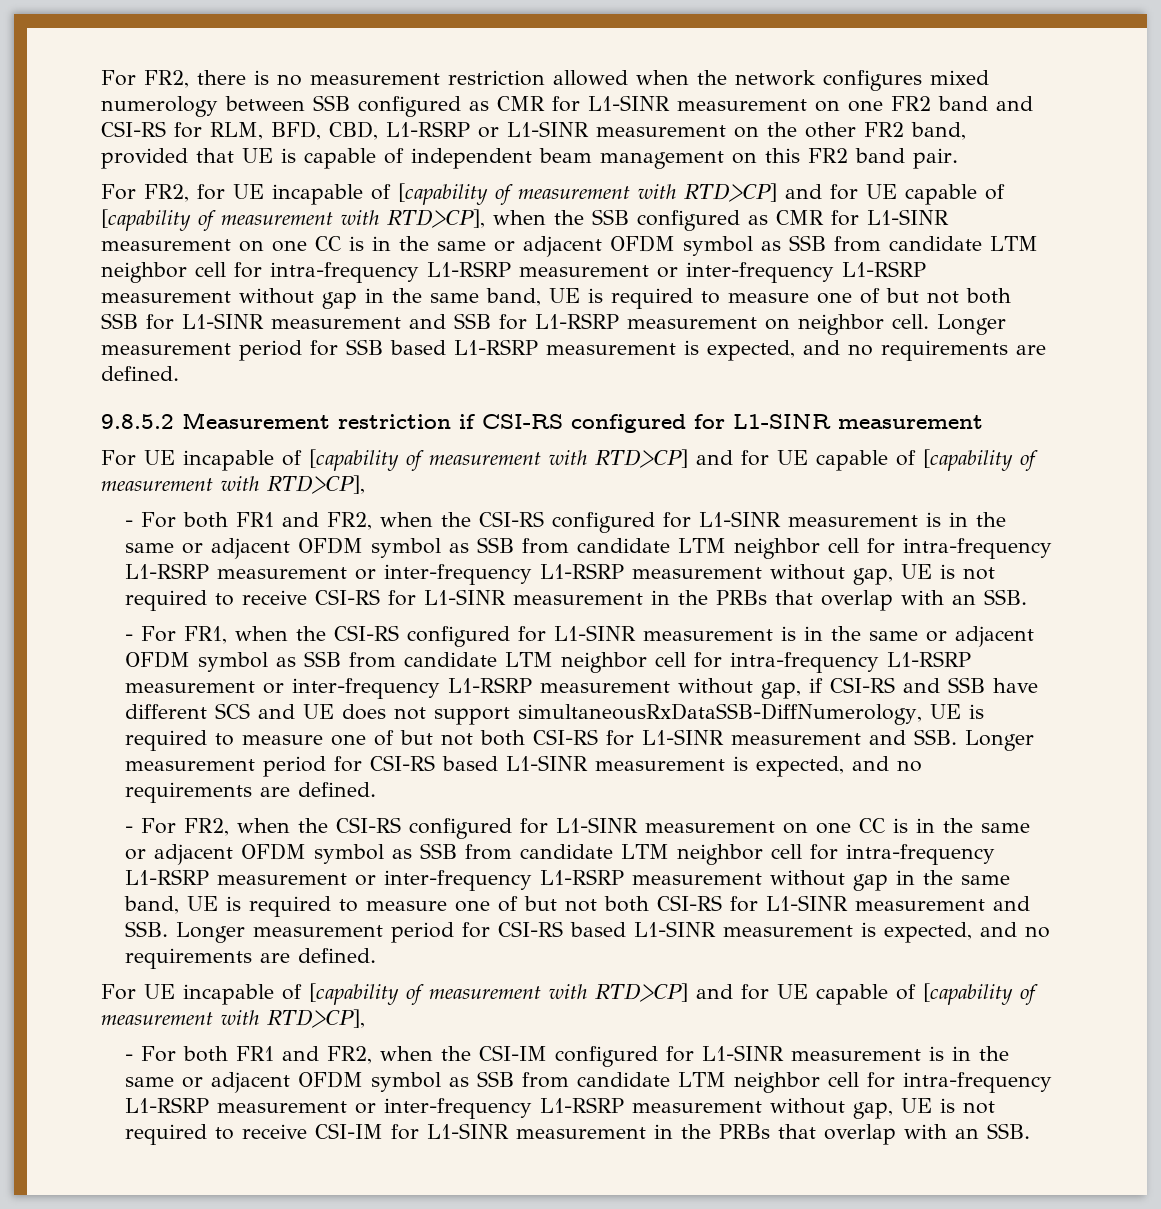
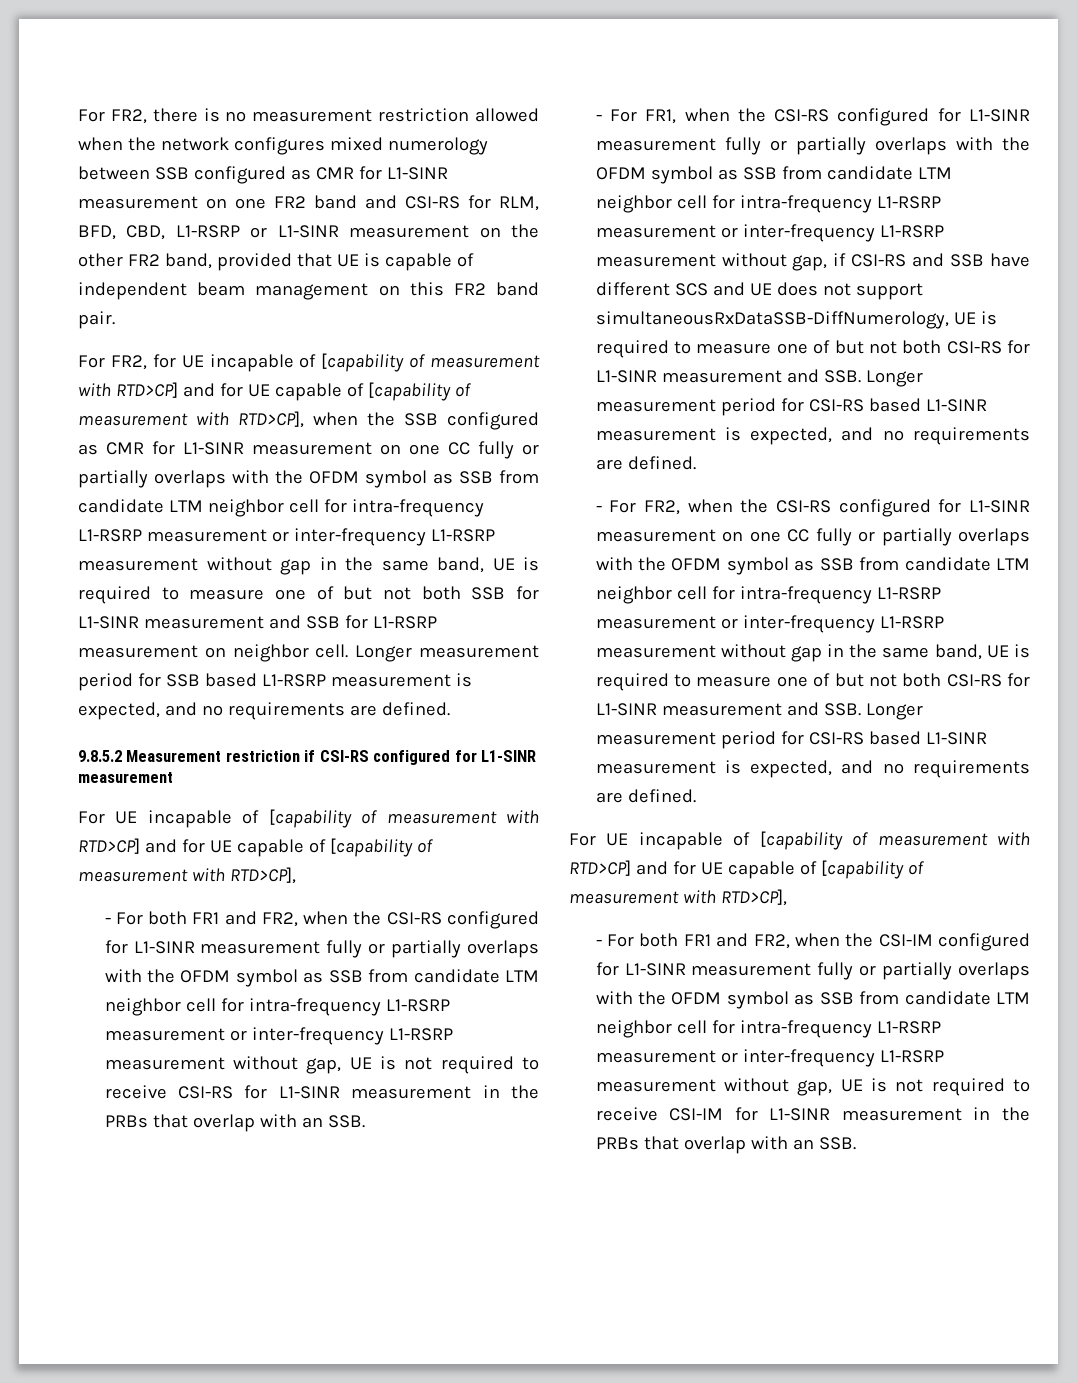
[349,236,602,257] is in the same or adjacent -> [478,441,539,459] [78,470,303,488] fully or partially overlaps with the
[926,512,1007,527] [125,538,291,559] is in the same or adjacent -> [326,940,539,958] [104,969,176,983] fully or partially overlaps with the
[781,626,1035,647] is in the same or adjacent -> [724,137,1030,155] fully or partially overlaps with the
[893,818,1031,833] [125,844,234,865] is in the same or adjacent -> [815,528,1030,546] [595,557,667,571] fully or partially overlaps with the
[929,1046,1010,1061] [125,1072,291,1093] is in the same or adjacent -> [817,962,1030,980] [595,991,667,1005] fully or partially overlaps with the

